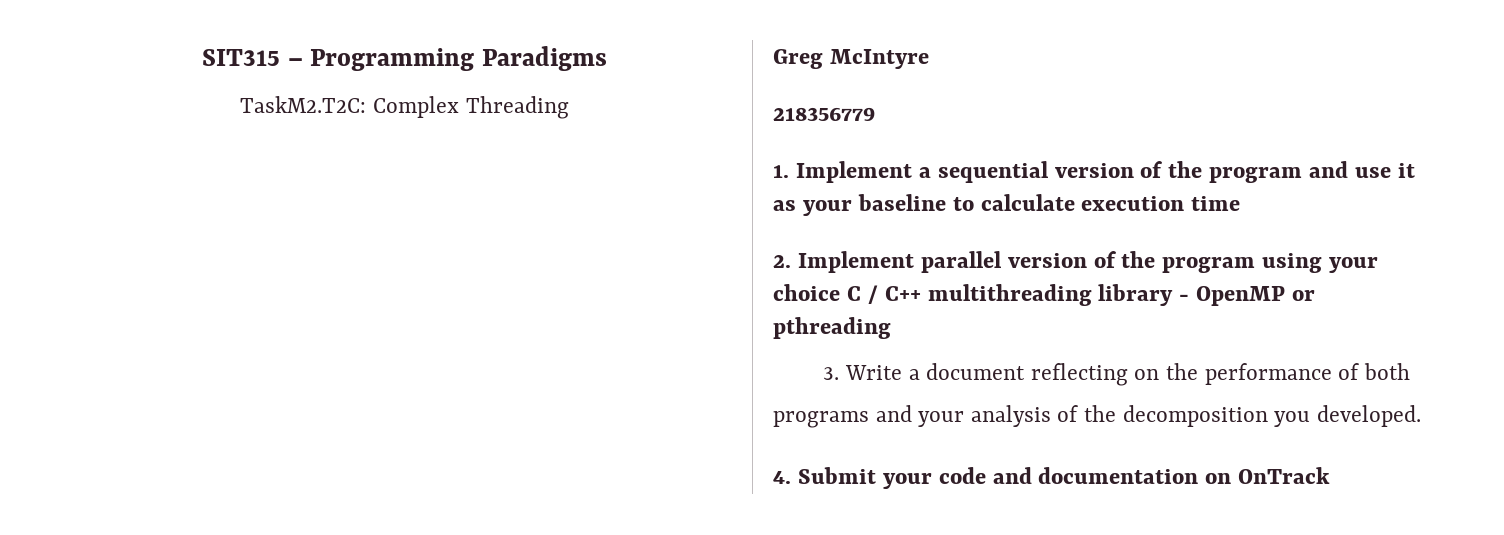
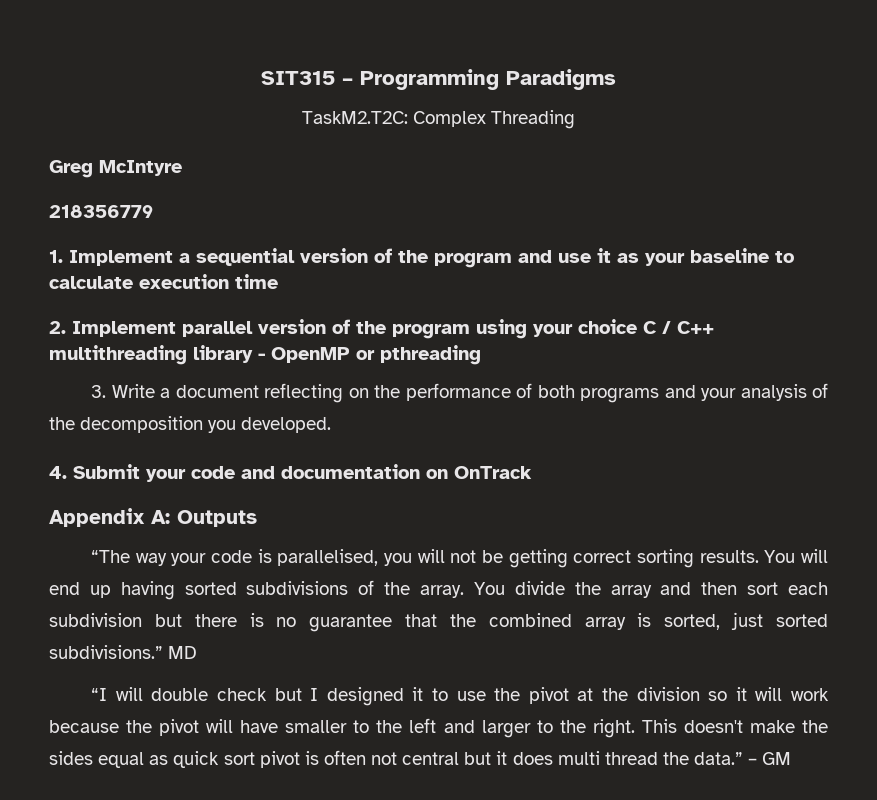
(1331, 475) none -> [49,508,257,527] [91,549,829,568] [49,580,829,600] [49,612,828,632] [49,645,198,659] [91,687,829,706] [49,718,828,738] [49,750,792,768] // Appendix A: Outputs // “The way your code is parallelised, you will not be getting correct sorting results. You will end up having sorted subdivisions of the array. You divide the array and then sort each subdivision but there is no guarantee that the combined array is sorted, just sorted subdivisions.” MD // “I will double check but I designed it to use the pivot at the division so it will work because the pivot will have smaller to the left and larger to the right. This doesn't make the sides equal as quick sort pivot is often not central but it does multi thread the data.” – GM

